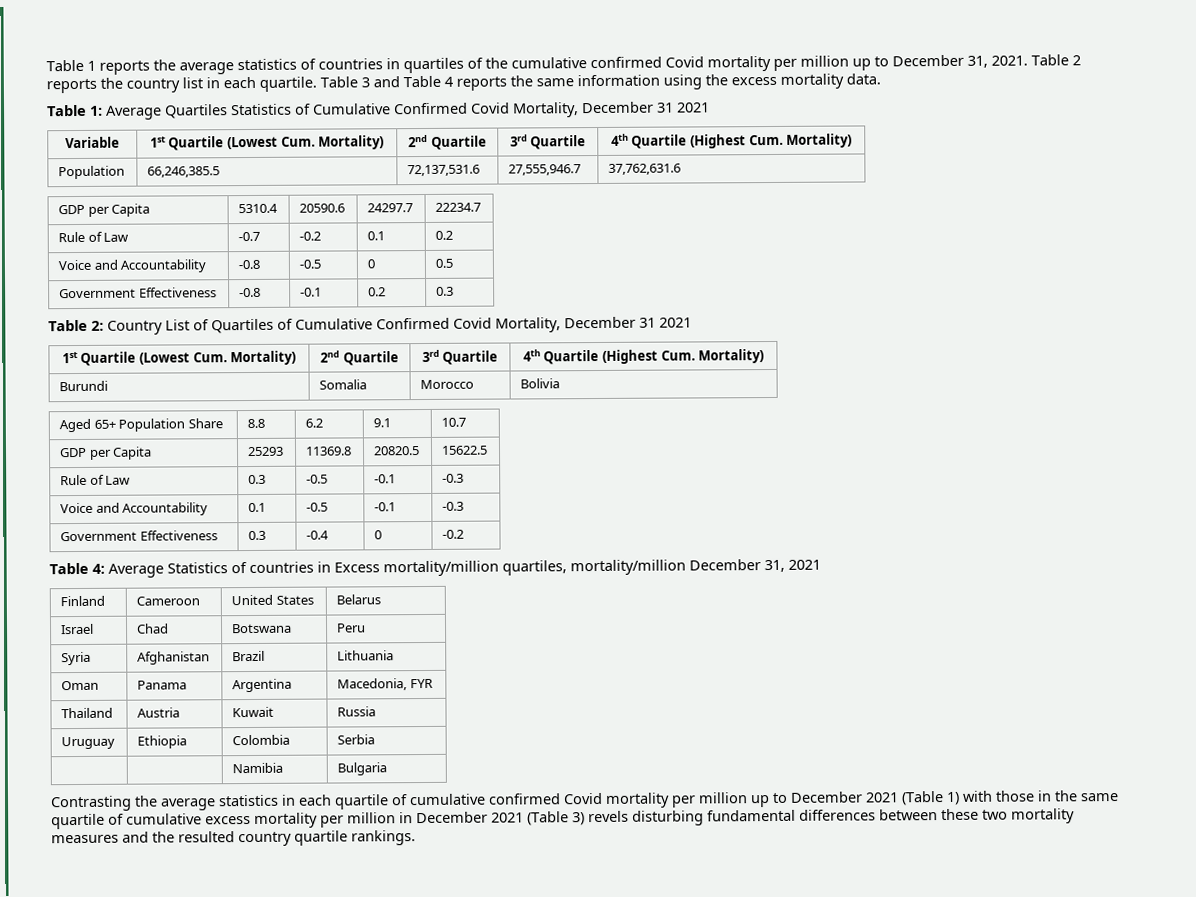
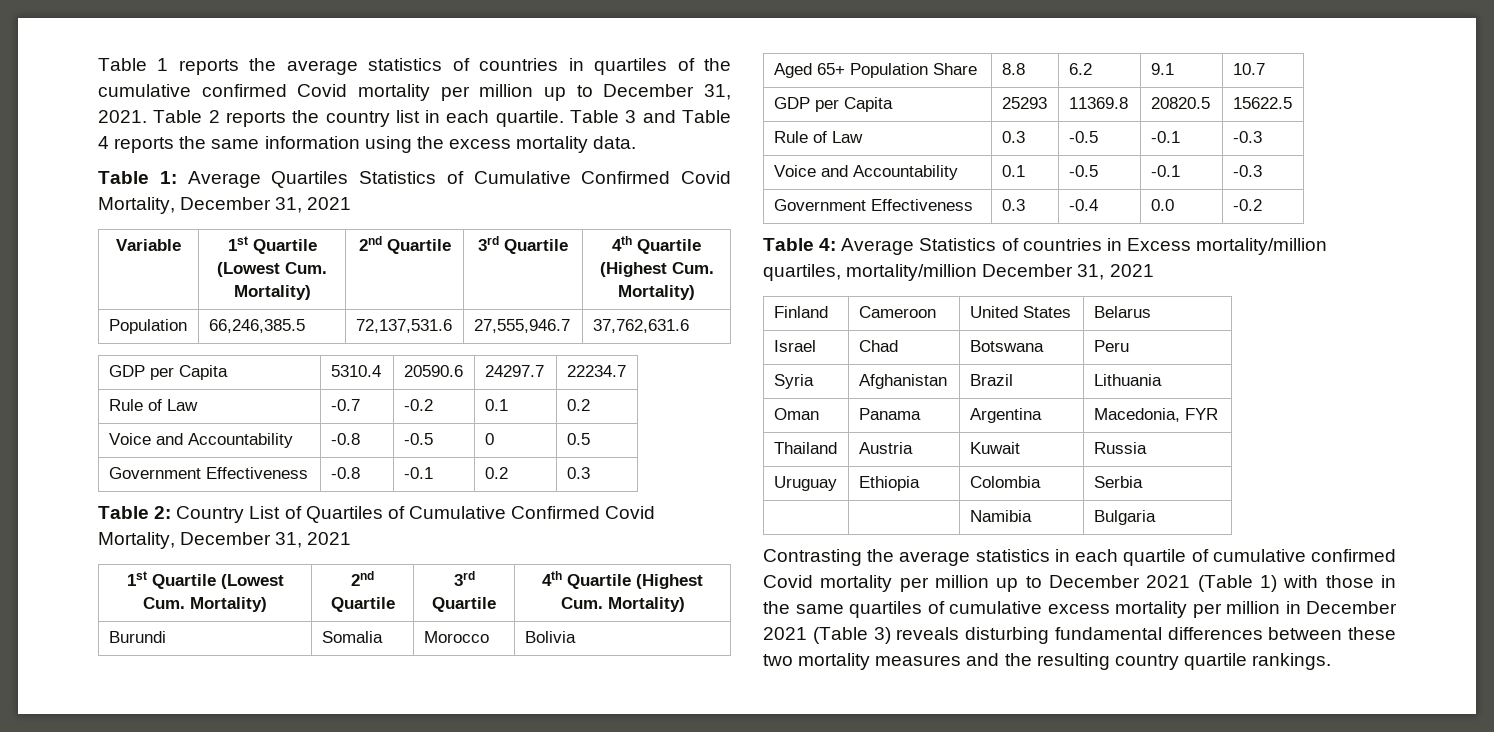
[657,102,674,113] 31 -> [275,197,303,213] 31,
[639,317,656,328] 31 -> [275,532,303,548] 31,
[374,530,383,540] 0 -> [1150,199,1174,211] 0.0
[51,813,105,830] quartile -> [849,601,922,618] quartiles
[588,810,629,823] revels -> [896,627,960,640] reveals
[178,831,235,843] resulted -> [1036,653,1110,670] resulting

